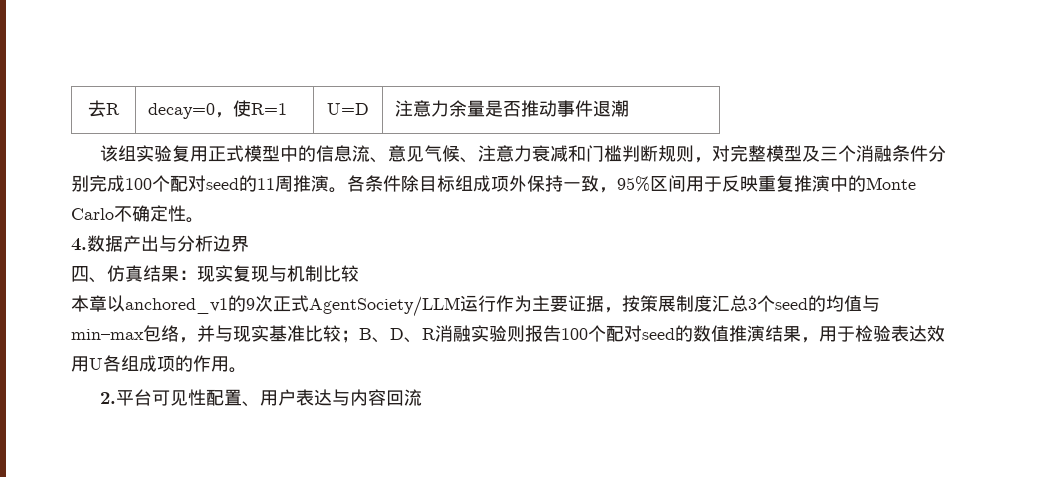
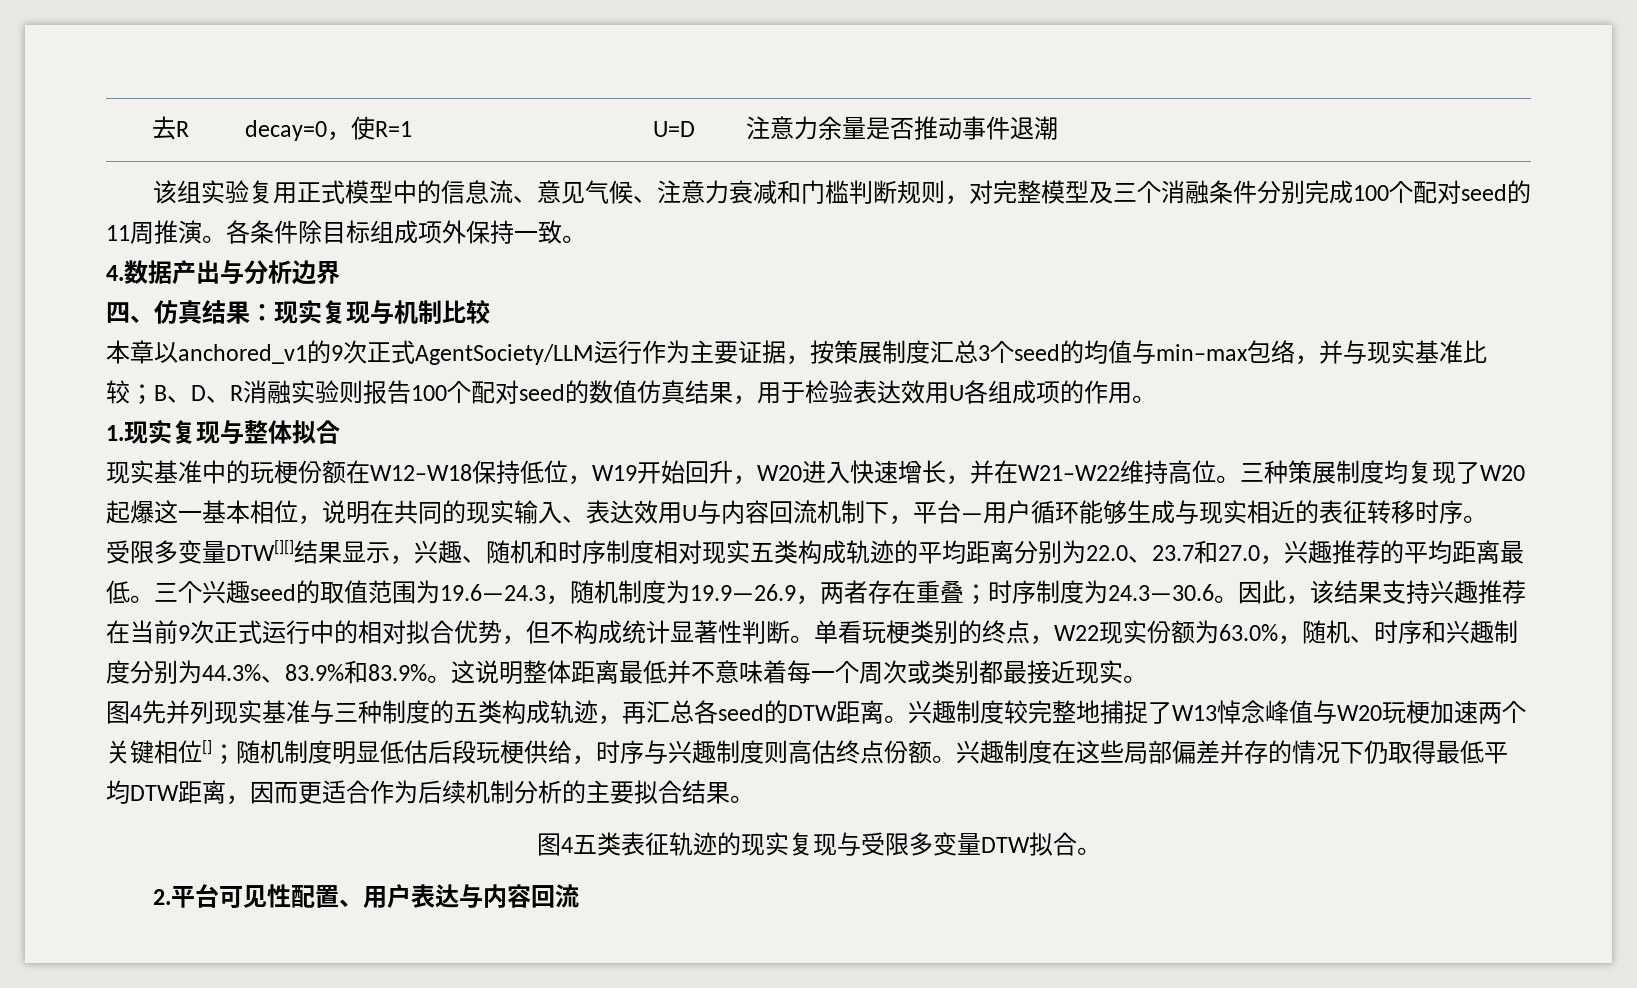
[599,175,916,193] [71,205,186,222] ，95%区间用于反映重复推演中的Monte Carlo不确定性 -> (562, 232) none
[729,325,765,342] 推演 -> [637,380,685,404] 仿真
(247, 370) none -> [106,420,340,444] [106,460,1525,485] [106,500,1487,525] [106,540,1524,565] [106,580,1526,605] [106,620,1518,645] [106,660,1147,684] [106,700,1526,725] [106,740,1508,765] [106,780,754,805] [536,832,1101,856] // 1.现实复现与整体拟合 // 现实基准中的玩梗份额在W12–W18保持低位，W19开始回升，W20进入快速增长，并在W21–W22维持高位。三种策展制度均复现了W20起爆这一基本相位，说明在共同的现实输入、表达效用U与内容回流机制下，平台—用户循环能够生成与现实相近的表征转移时序。 // 受限多变量DTW[][]结果显示，兴趣、随机和时序制度相对现实五类构成轨迹的平均距离分别为22.0、23.7和27.0，兴趣推荐的平均距离最低。三个兴趣seed的取值范围为19.6—24.3，随机制度为19.9—26.9，两者存在重叠；时序制度为24.3—30.6。因此，该结果支持兴趣推荐在当前9次正式运行中的相对拟合优势，但不构成统计显著性判断。单看玩梗类别的终点，W22现实份额为63.0%，随机、时序和兴趣制度分别为44.3%、83.9%和83.9%。这说明整体距离最低并不意味着每一个周次或类别都最接近现实。 // 图4先并列现实基准与三种制度的五类构成轨迹，再汇总各seed的DTW距离。兴趣制度较完整地捕捉了W13悼念峰值与W20玩梗加速两个关键相位[]；随机制度明显低估后段玩梗供给，时序与兴趣制度则高估终点份额。兴趣制度在这些局部偏差并存的情况下仍取得最低平均DTW距离，因而更适合作为后续机制分析的主要拟合结果。 // 图4五类表征轨迹的现实复现与受限多变量DTW拟合。

